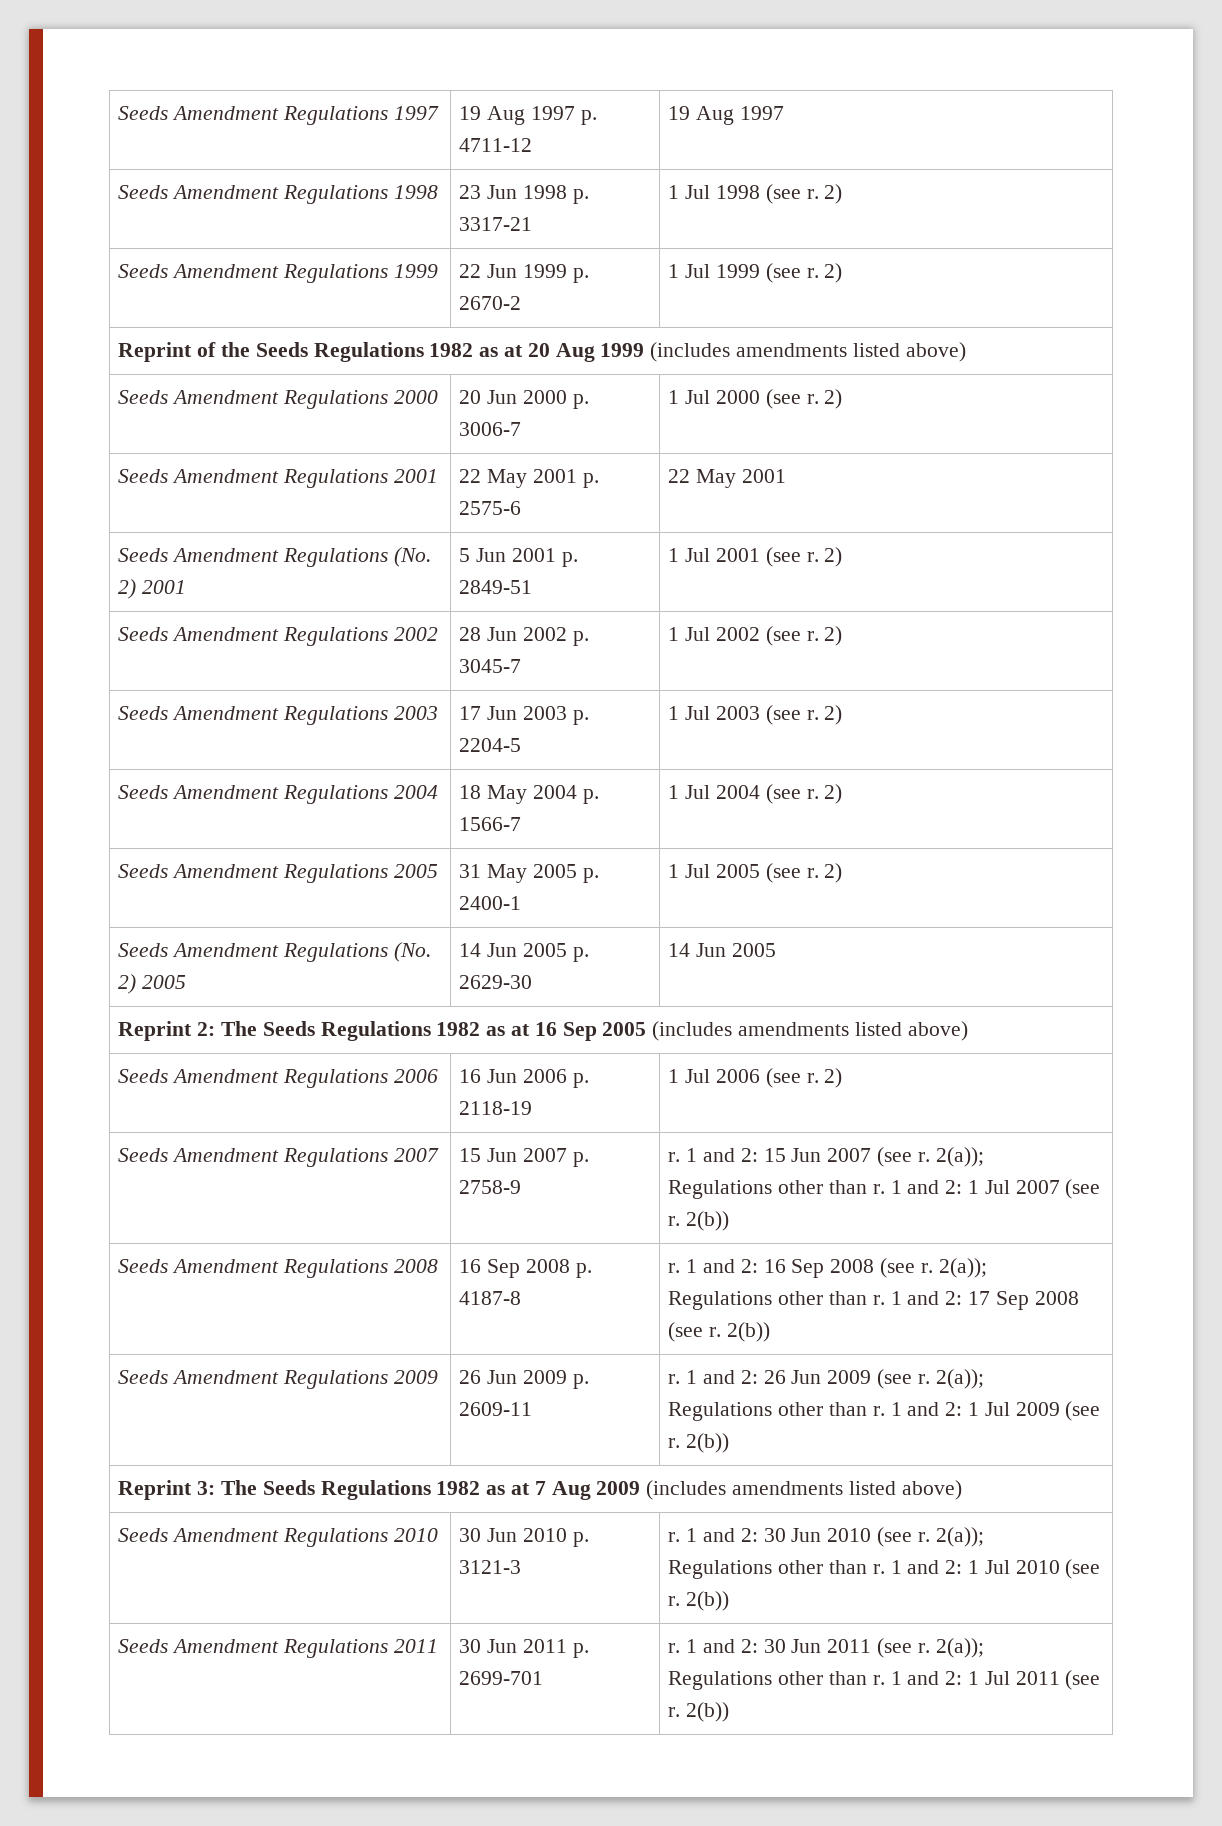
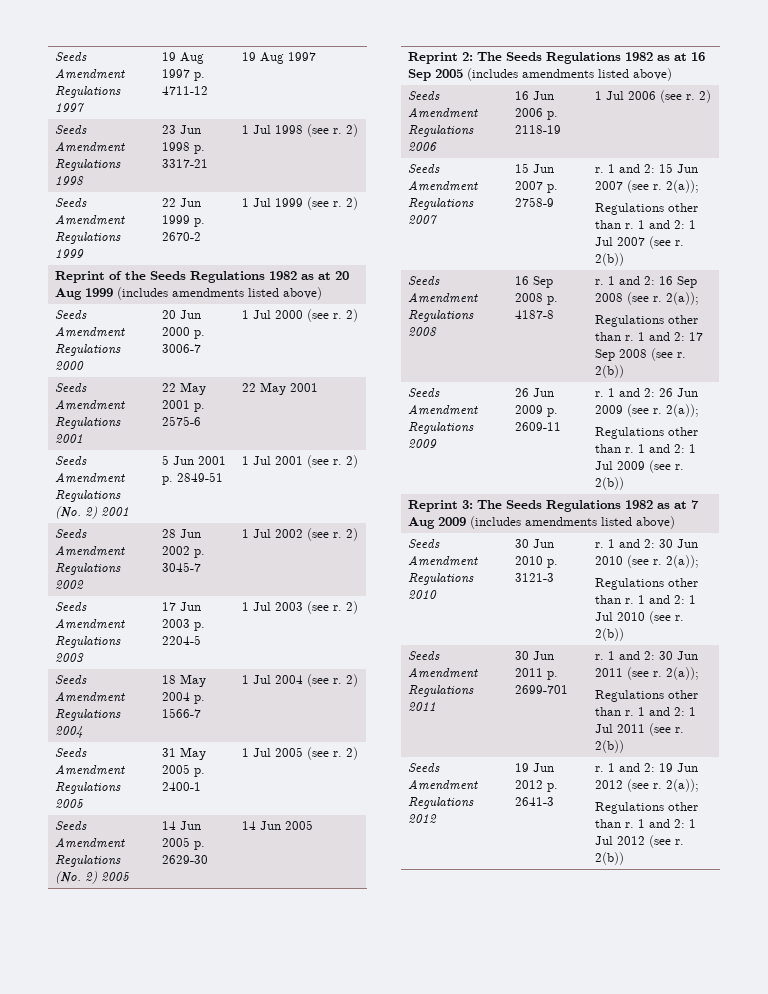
(730, 1712) none -> [407,763,440,772] [407,779,478,790] [407,797,474,809] [407,814,437,823] [514,763,554,772] [514,780,558,792] [514,797,554,806] [594,763,698,772] [594,779,699,792] [594,802,698,814] [594,819,696,828] [594,835,684,848] [594,852,624,865] // Seeds Amendment Regulations 2012 | 19 Jun 2012 p. 2641-3 | r. 1 and 2: 19 Jun 2012 (see r. 2(a)); // Regulations other than r. 1 and 2: 1 Jul 2012 (see r. 2(b))

